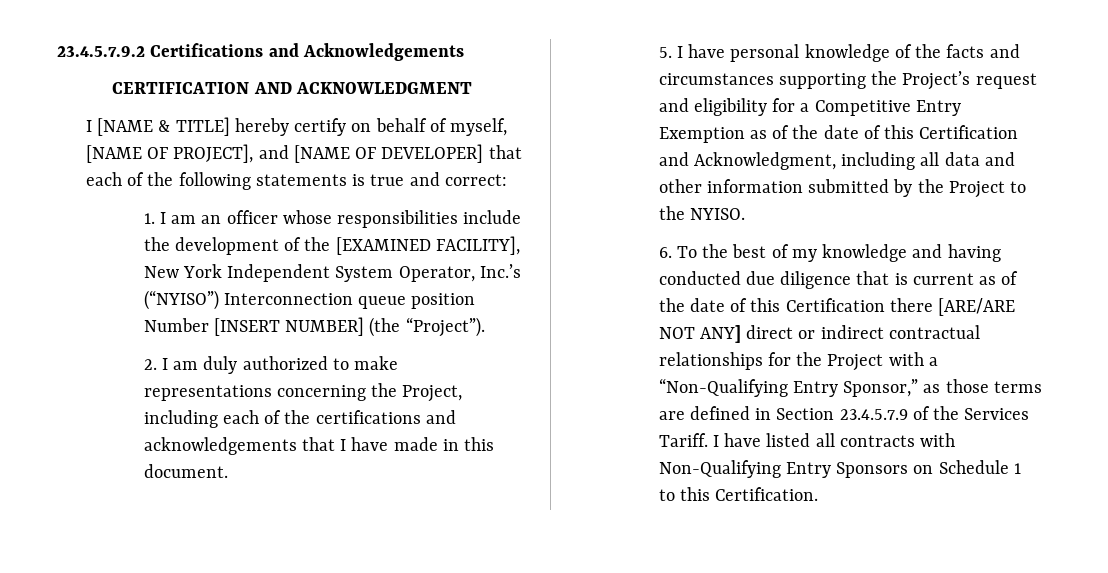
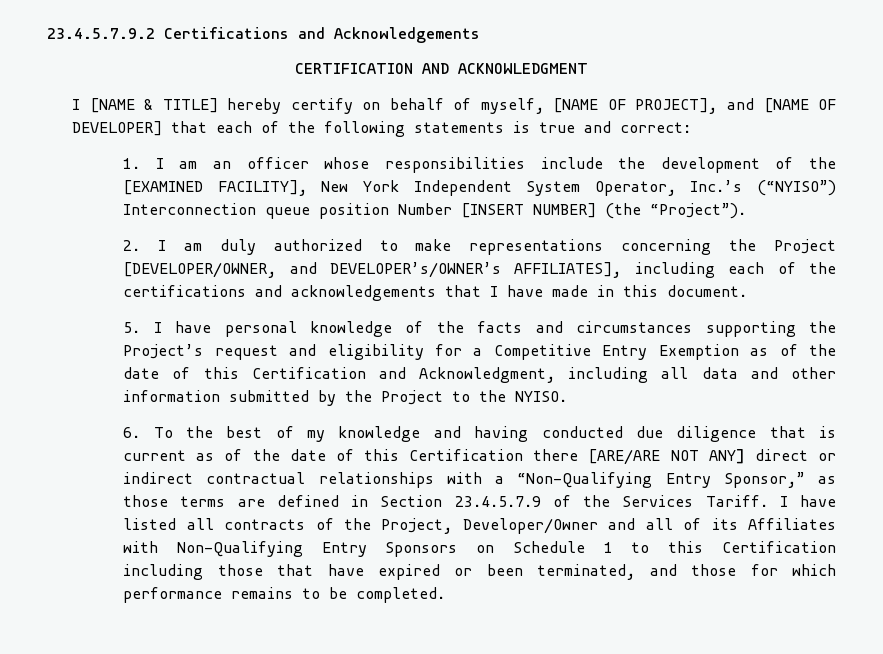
[402,385,463,402] Project, -> [774,239,837,254] [123,262,622,278] Project [DEVELOPER/OWNER, and DEVELOPER’s/OWNER’s AFFILIATES],
[767,352,884,371] for the Project -> (434, 480) none
(915, 441) none -> [315,518,837,534] of the Project, Developer/Owner and all of its Affiliates
[715,487,819,501] Certification. -> [722,541,836,553] [123,564,837,580] [123,587,446,603] Certification including those that have expired or been terminated, and those for which performance remains to be completed.

